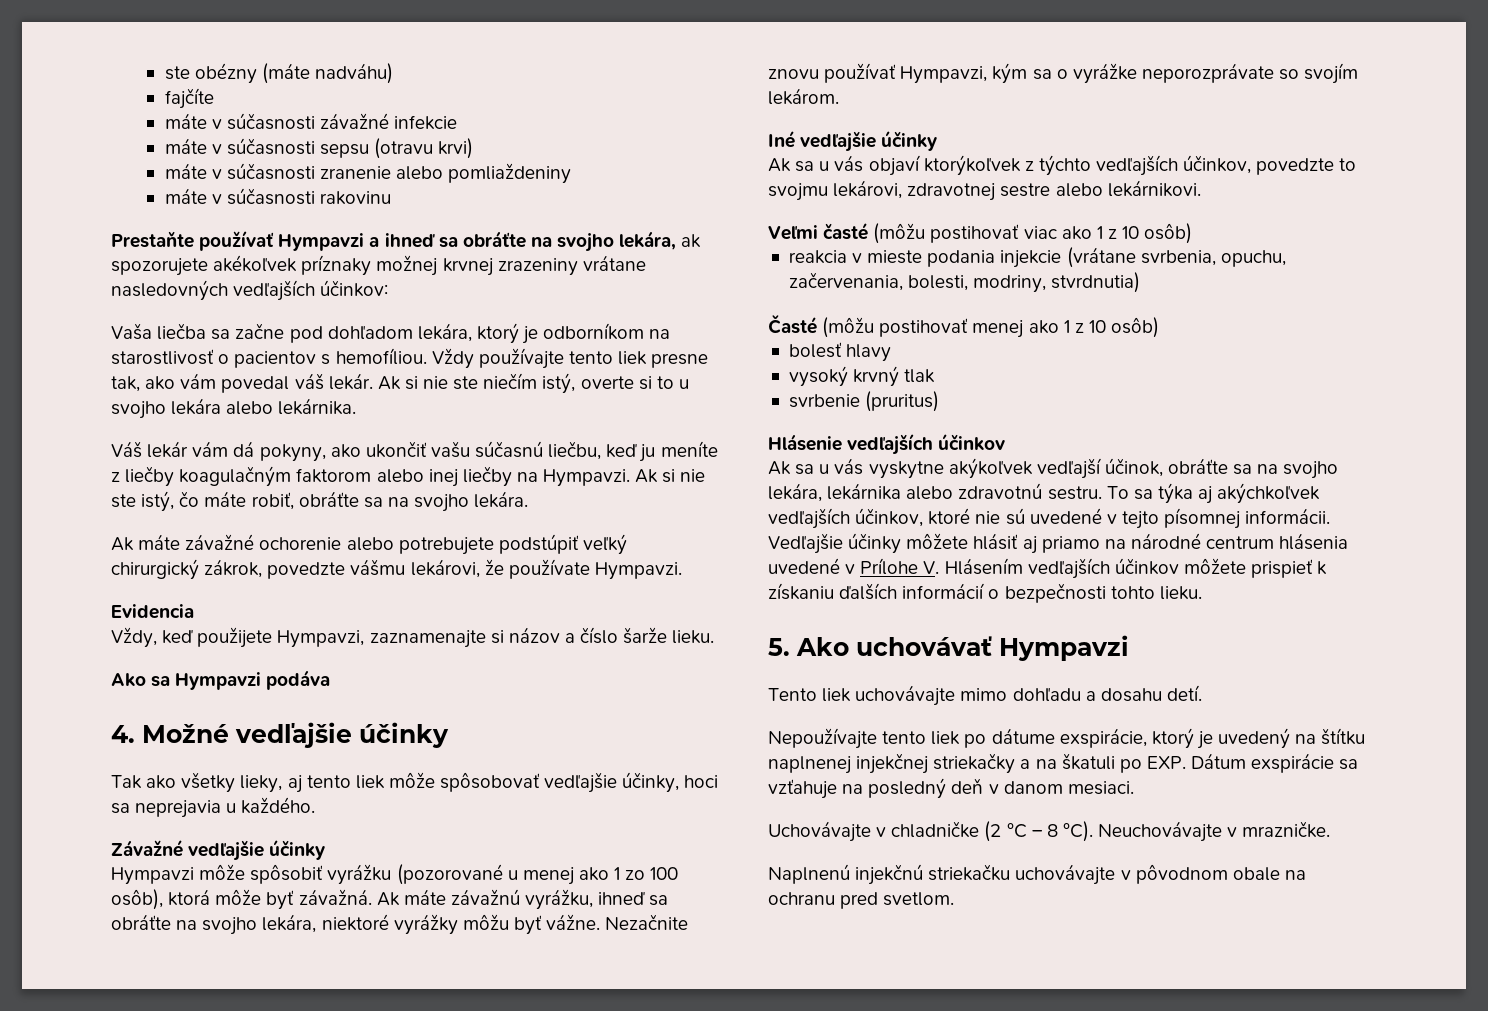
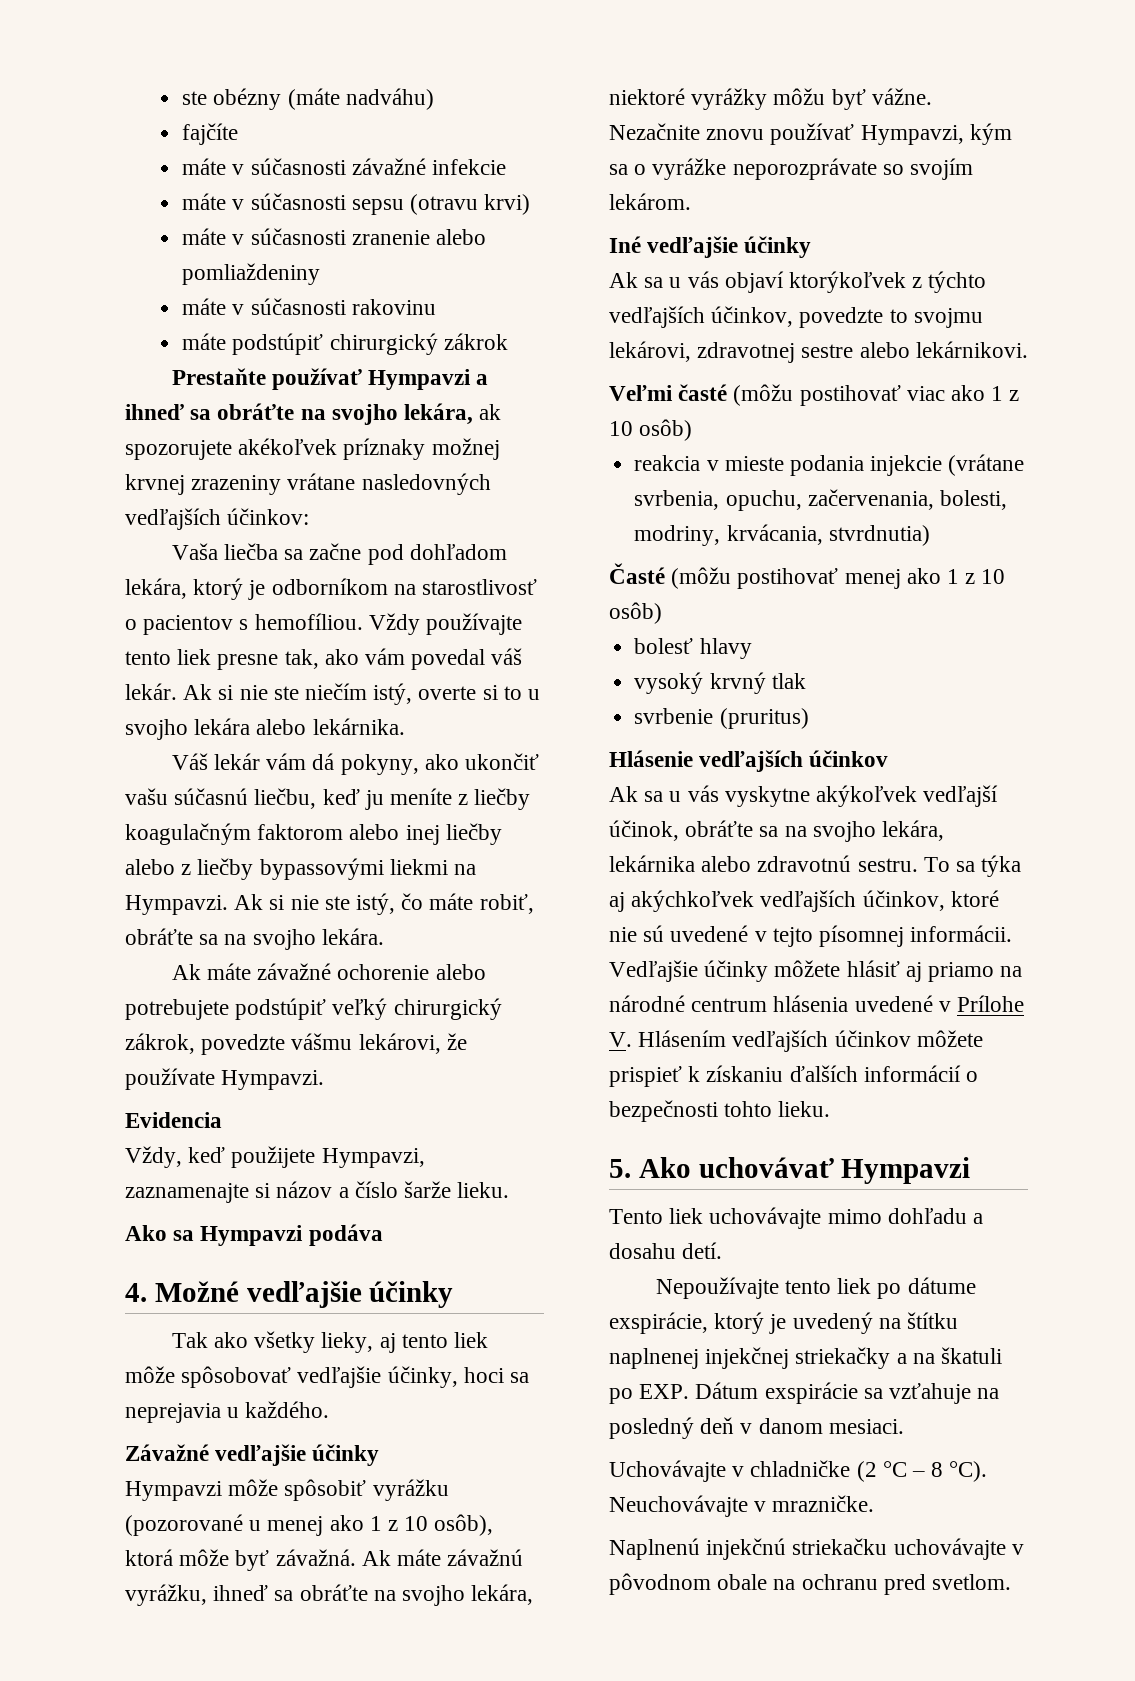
(391, 198) none -> [182,333,508,355] // máte podstúpiť chirurgický zákrok
(512, 476) none -> [125,858,448,880] alebo z liečby bypassovými liekmi
[625,867,679,880] zo 100 -> [388,1516,429,1531] z 10
(1047, 284) none -> [726,524,823,545] krvácania,

